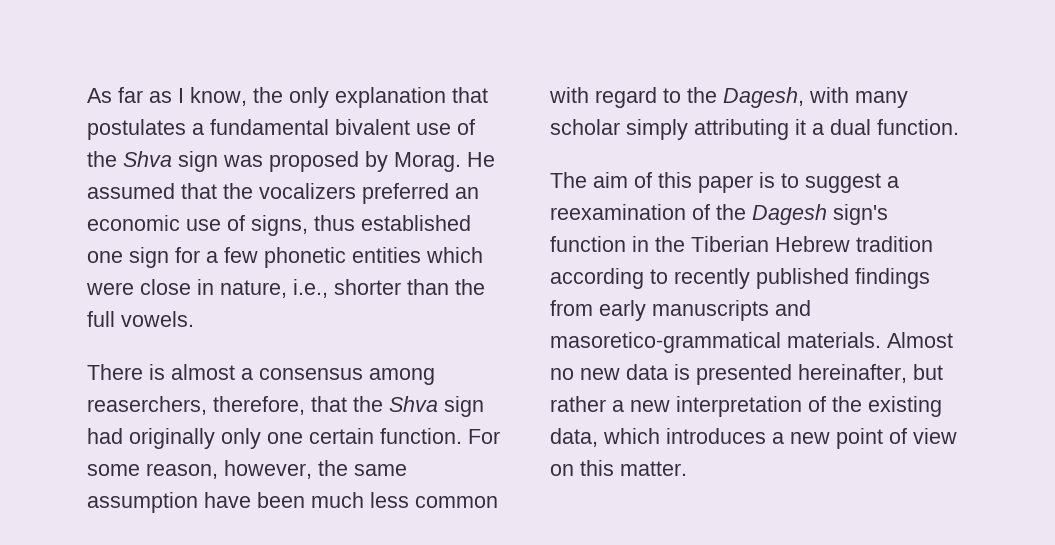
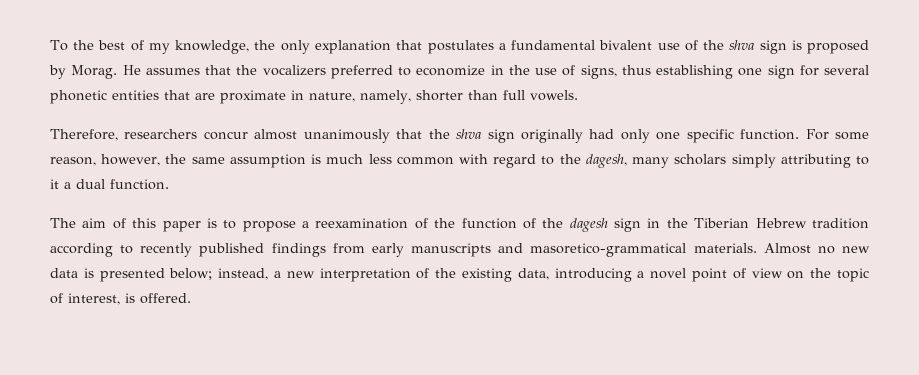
[87,87,247,106] As far as I know, -> [50,40,250,54] To the best of my knowledge,
[123,151,263,172] Shva sign was -> [729,40,802,54] shva sign is
[87,183,175,199] assumed -> [145,68,200,75] assumes
[455,187,479,199] [87,215,180,231] an economic -> [398,65,530,76] to economize in the
[361,215,471,231] established -> [656,65,733,79] establishing
[206,247,483,268] [86,279,191,295] a few phonetic entities which were close -> [824,65,869,75] [50,90,286,104] several phonetic entities that are proximate
[293,279,328,298] i.e., -> [360,90,411,104] namely,
[455,279,485,295] the -> (498, 95) none
[87,364,435,385] [87,396,484,417] [87,428,215,449] There is almost a consensus among reaserchers, therefore, that the Shva sign had originally -> [50,129,615,143] Therefore, researchers concur almost unanimously that the shva sign originally had
[309,428,374,444] certain -> [686,129,734,143] specific
[204,492,305,508] have been -> [311,154,322,164] is
[723,87,908,108] [550,119,620,135] Dagesh, with many scholar -> [585,154,727,168] dagesh, many scholars
(789, 129) none -> [855,156,869,165] to
[805,173,881,193] suggest -> [242,221,296,232] propose
[752,204,888,225] [550,236,626,252] Dagesh sign's function -> [461,218,642,232] function of the dagesh sign
[798,364,943,383] [550,396,606,412] hereinafter, but rather -> [169,268,269,280] below; instead,
[603,428,957,449] [550,460,687,476] which introduces a new point of view on this matter. -> [554,268,869,282] [50,293,191,305] introducing a novel point of view on the topic of interest, is offered.

